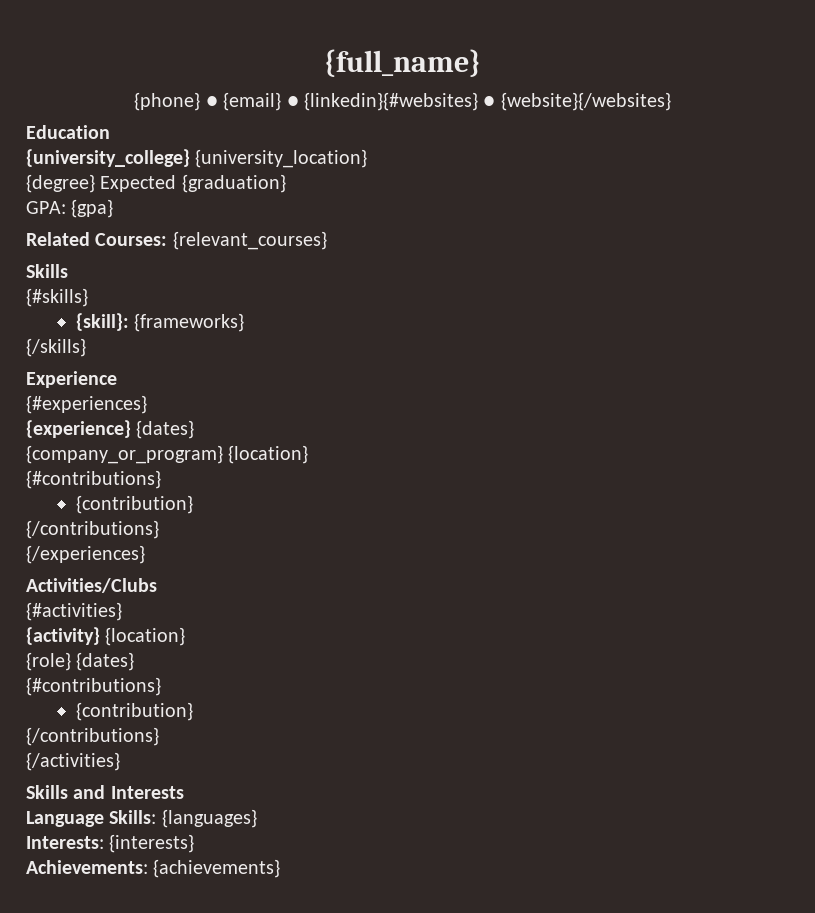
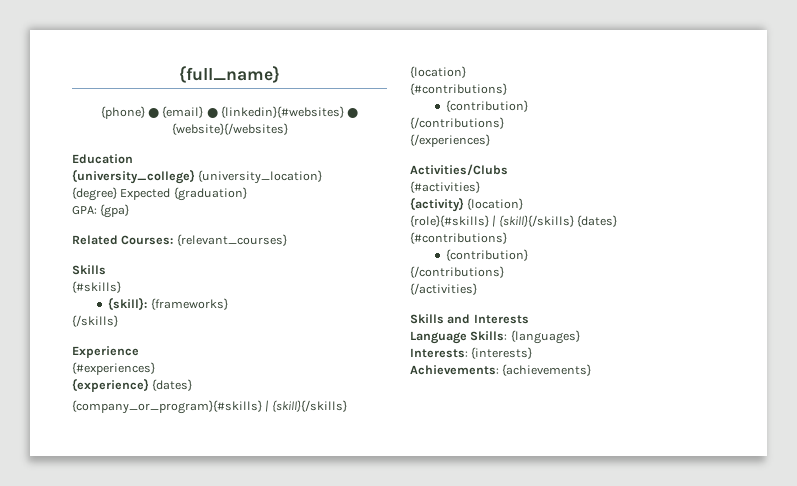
[26,445,223,464] {company_or_program} -> [72,400,347,414] {company_or_program}{#skills} | {skill}{/skills}
[26,652,71,671] {role} -> [410,215,574,227] {role}{#skills} | {skill}{/skills}

